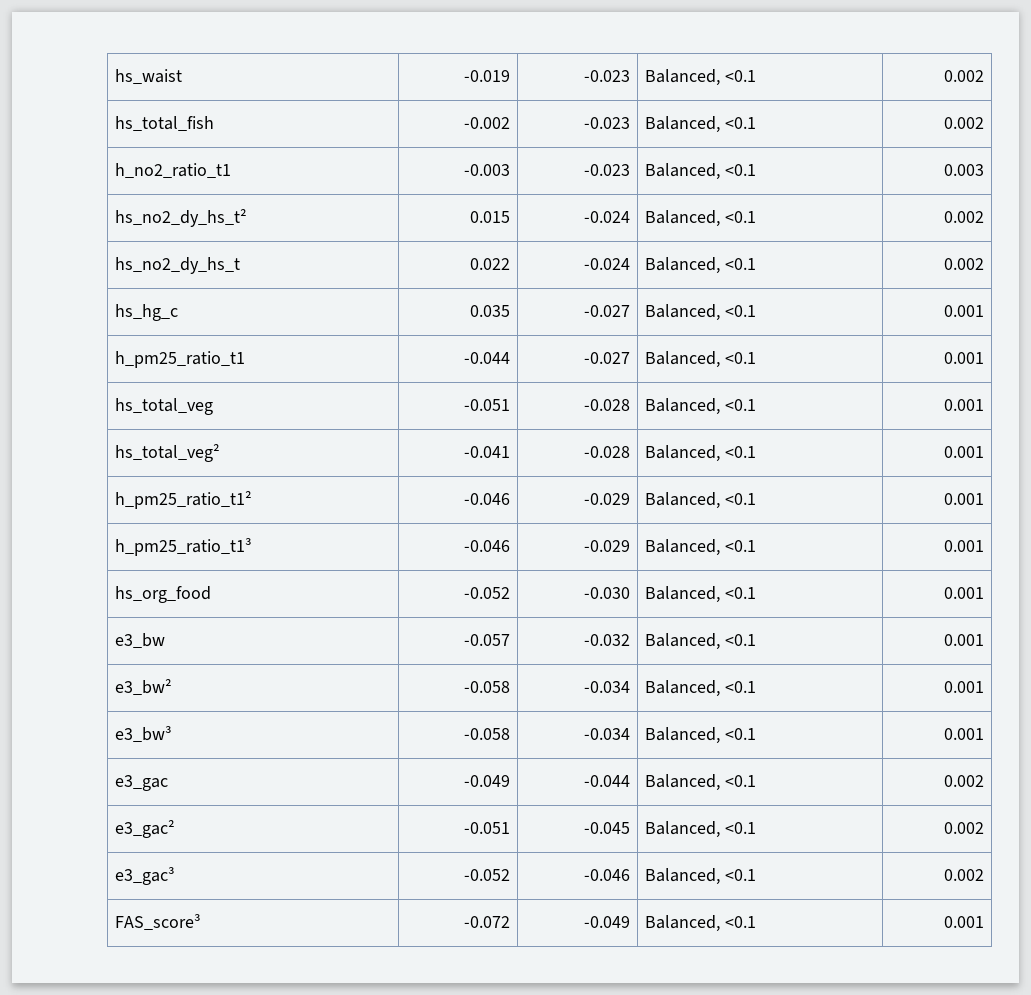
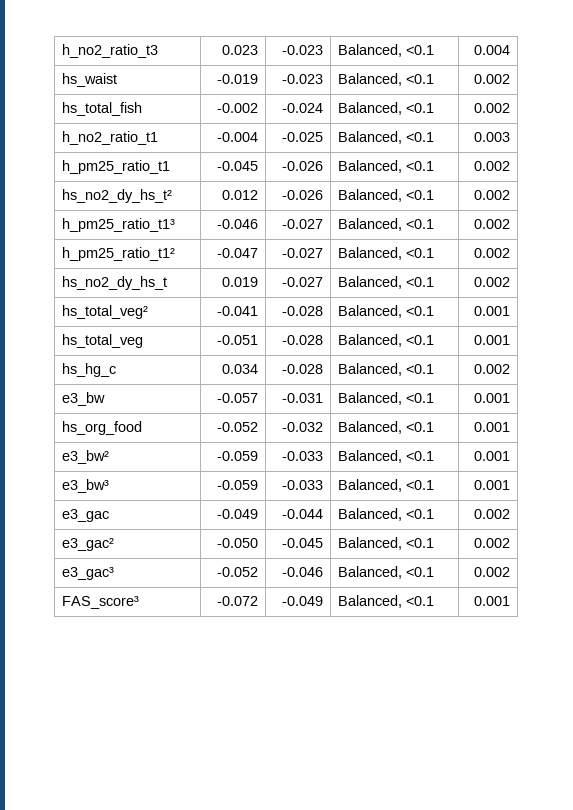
(115, 76) none -> [61,44,158,58] [222,45,259,55] [282,45,324,55] [337,44,434,57] [474,45,511,55] h_no2_ratio_t3 | 0.023 | -0.023 | Balanced, <0.1 | 0.004 //
[583,117,630,129] -0.023 -> [282,103,324,113] -0.024
[463,164,510,176] [583,164,630,176] -0.003 | -0.023 -> [217,132,259,142] [282,132,324,142] -0.004 | -0.025
[115,209,248,227] [469,211,510,223] [583,211,630,223] hs_no2_dy_hs_t² | 0.015 | -0.024 -> [61,160,170,174] [217,161,259,171] [282,161,324,171] [337,160,434,173] [474,161,511,171] [61,189,172,203] [222,190,259,200] [282,190,324,200] [337,189,434,202] [474,190,511,200] [61,218,175,232] [217,219,259,229] [282,219,324,229] [337,218,434,231] [474,219,511,229] [61,247,175,261] [217,248,259,258] [282,248,324,258] h_pm25_ratio_t1 | -0.045 | -0.026 | Balanced, <0.1 | 0.002 // hs_no2_dy_hs_t² | 0.012 | -0.026 | Balanced, <0.1 | 0.002 // h_pm25_ratio_t1³ | -0.046 | -0.027 | Balanced, <0.1 | 0.002 // h_pm25_ratio_t1² | -0.047 | -0.027
[469,258,510,270] [583,258,630,270] [645,257,757,274] [943,258,984,270] [115,304,179,321] [469,305,510,317] [583,305,630,317] [645,304,757,321] [943,305,984,317] [115,351,246,368] [463,352,510,364] [583,352,630,364] 0.022 | -0.024 | Balanced, <0.1 | 0.002 // hs_hg_c | 0.035 | -0.027 | Balanced, <0.1 | 0.001 // h_pm25_ratio_t1 | -0.044 | -0.027 -> [222,277,259,287] [282,277,324,287] [337,276,434,289] [474,277,511,287] [61,305,148,319] [217,306,259,316] [282,306,324,316] 0.019 | -0.027 | Balanced, <0.1 | 0.002 // hs_total_veg² | -0.041 | -0.028
[115,444,221,462] [463,446,510,458] [583,446,630,458] [645,445,757,462] [943,446,984,458] [115,491,253,509] [463,493,510,505] [583,493,630,505] [645,492,757,509] [943,493,984,505] [115,538,253,556] [463,540,510,552] [583,540,630,552] hs_total_veg² | -0.041 | -0.028 | Balanced, <0.1 | 0.001 // h_pm25_ratio_t1² | -0.046 | -0.029 | Balanced, <0.1 | 0.001 // h_pm25_ratio_t1³ | -0.046 | -0.029 -> [61,363,116,377] [222,364,259,374] [282,364,324,374] [337,363,434,376] [474,364,511,374] [61,392,105,406] [217,393,259,403] [282,393,324,403] hs_hg_c | 0.034 | -0.028 | Balanced, <0.1 | 0.002 // e3_bw | -0.057 | -0.031
[583,587,630,599] [645,586,757,603] [943,587,984,599] [115,633,166,648] [463,634,510,646] | -0.030 | Balanced, <0.1 | 0.001 // e3_bw | -0.057 -> (259, 427) none
[463,681,510,693] [583,681,630,693] -0.058 | -0.034 -> [217,451,259,461] [282,451,324,461] -0.059 | -0.033
[463,728,510,740] [583,728,630,740] -0.058 | -0.034 -> [217,480,259,490] [282,480,324,490] -0.059 | -0.033
[463,822,510,834] -0.051 -> [217,538,259,548] -0.050

